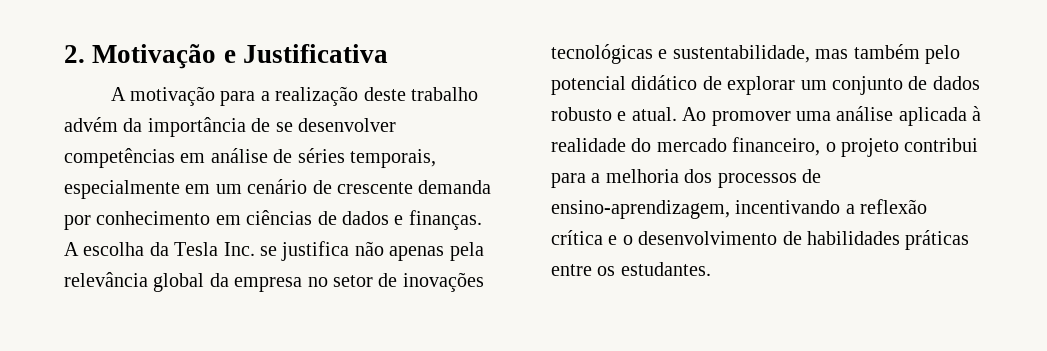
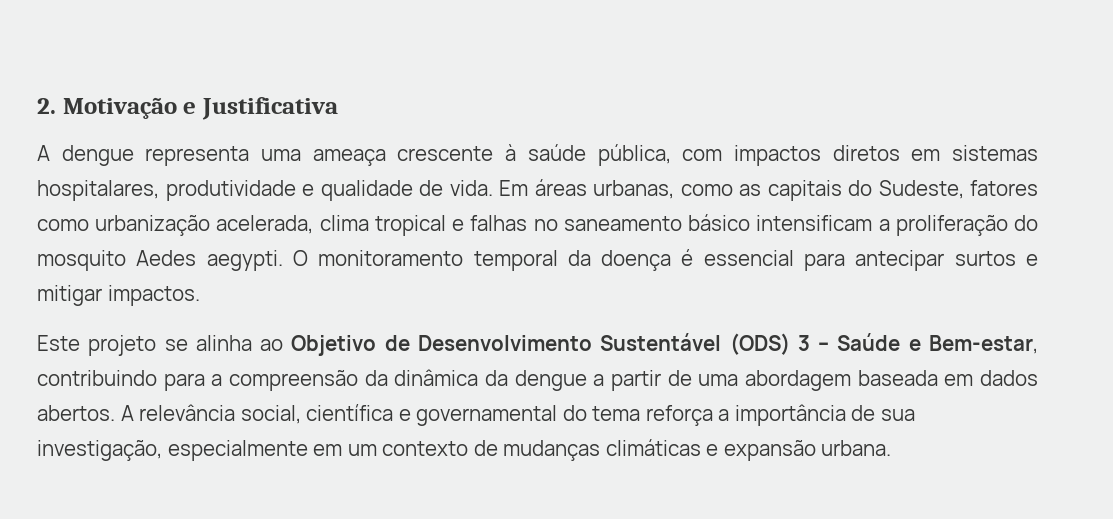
[129,86,478,106] [64,117,396,137] [64,148,436,168] [64,179,492,199] [64,210,482,230] [64,241,484,261] [64,272,484,292] [551,44,960,64] [551,75,980,95] [551,106,982,126] [551,137,979,157] [551,169,821,188] [551,199,928,219] [551,230,970,250] [551,262,711,276] motivação para a realização deste trabalho advém da importância de se desenvolver competências em análise de séries temporais, especialmente em um cenário de crescente demanda por conhecimento em ciências de dados e finanças. A escolha da Tesla Inc. se justifica não apenas pela relevância global da empresa no setor de inovações tecnológicas e sustentabilidade, mas também pelo potencial didático de explorar um conjunto de dados robusto e atual. Ao promover uma análise aplicada à realidade do mercado financeiro, o projeto contribui para a melhoria dos processos de ensino-aprendizagem, incentivando a reflexão crítica e o desenvolvimento de habilidades práticas entre os estudantes. -> [61,144,1039,166] [37,179,1038,201] [37,214,1039,236] [37,249,1038,271] [37,285,200,306] [37,333,1039,356] [37,369,1038,391] [37,404,915,426] [37,439,892,461] dengue representa uma ameaça crescente à saúde pública, com impactos diretos em sistemas hospitalares, produtividade e qualidade de vida. Em áreas urbanas, como as capitais do Sudeste, fatores como urbanização acelerada, clima tropical e falhas no saneamento básico intensificam a proliferação do mosquito Aedes aegypti. O monitoramento temporal da doença é essencial para antecipar surtos e mitigar impactos. // Este projeto se alinha ao Objetivo de Desenvolvimento Sustentável (ODS) 3 – Saúde e Bem-estar, contribuindo para a compreensão da dinâmica da dengue a partir de uma abordagem baseada em dados abertos. A relevância social, científica e governamental do tema reforça a importância de sua investigação, especialmente em um contexto de mudanças climáticas e expansão urbana.

